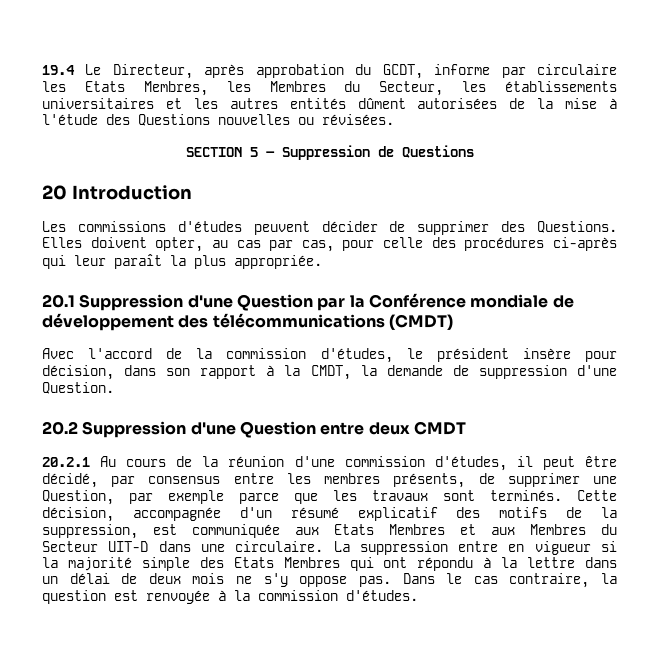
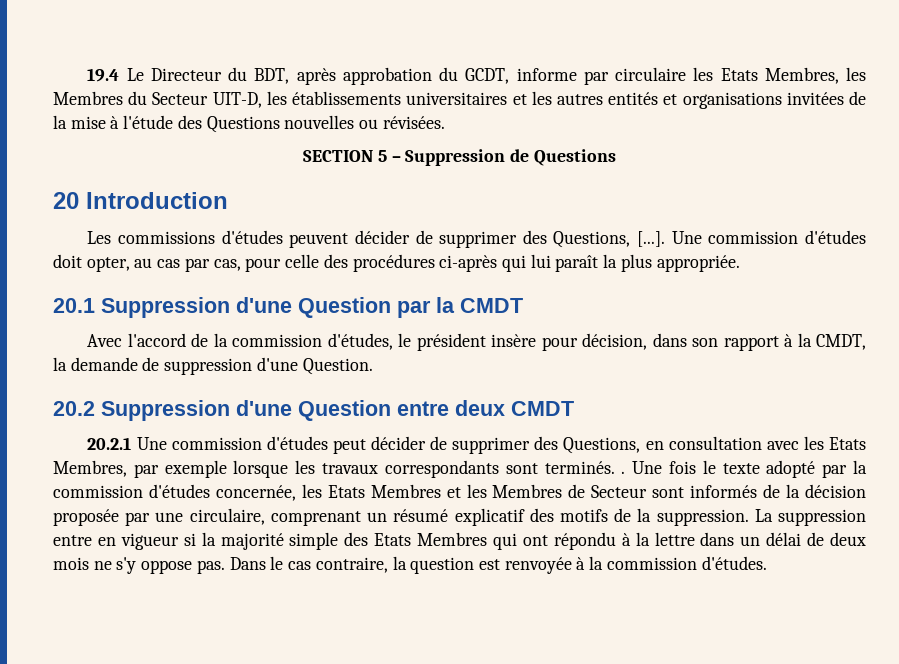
[112,64,193,79] Directeur, -> [150,67,290,84] Directeur du BDT,
[379,81,444,96] Secteur, -> [152,92,262,108] Secteur UIT-D,
[357,98,498,109] dûment autorisées -> [663,92,844,109] et organisations invitées
[537,221,617,233] [42,237,147,248] Questions. Elles doivent -> [553,230,866,248] [53,254,82,268] Questions, [...]. Une commission d'études doit
[74,255,106,266] leur -> [530,254,551,268] lui
[368,293,574,308] [42,313,453,331] Conférence mondiale de développement des télécommunications (CMDT) -> [460,298,523,313] CMDT
[100,456,617,471] [42,473,617,488] [42,490,617,505] [42,507,272,522] Au cours de la réunion d'une commission d'études, il peut être décidé, par consensus entre les membres présents, de supprimer une Question, par exemple parce que les travaux sont terminés. Cette décision, accompagnée d'un -> [136,436,867,454] [53,460,867,478] [53,484,866,501] [53,508,388,526] Une commission d'études peut décider de supprimer des Questions, en consultation avec les Etats Membres, par exemple lorsque les travaux correspondants sont terminés. . Une fois le texte adopté par la commission d'études concernée, les Etats Membres et les Membres de Secteur sont informés de la décision proposée par une circulaire, comprenant un
[42,524,617,539] [42,541,324,552] suppression, est communiquée aux Etats Membres et aux Membres du Secteur UIT-D dans une circulaire. -> [656,509,749,526] suppression.

